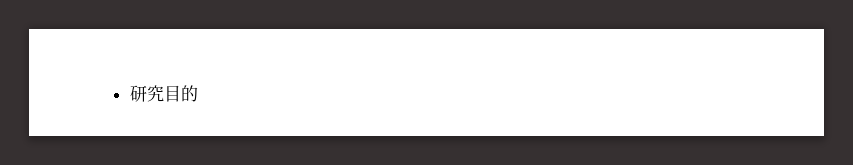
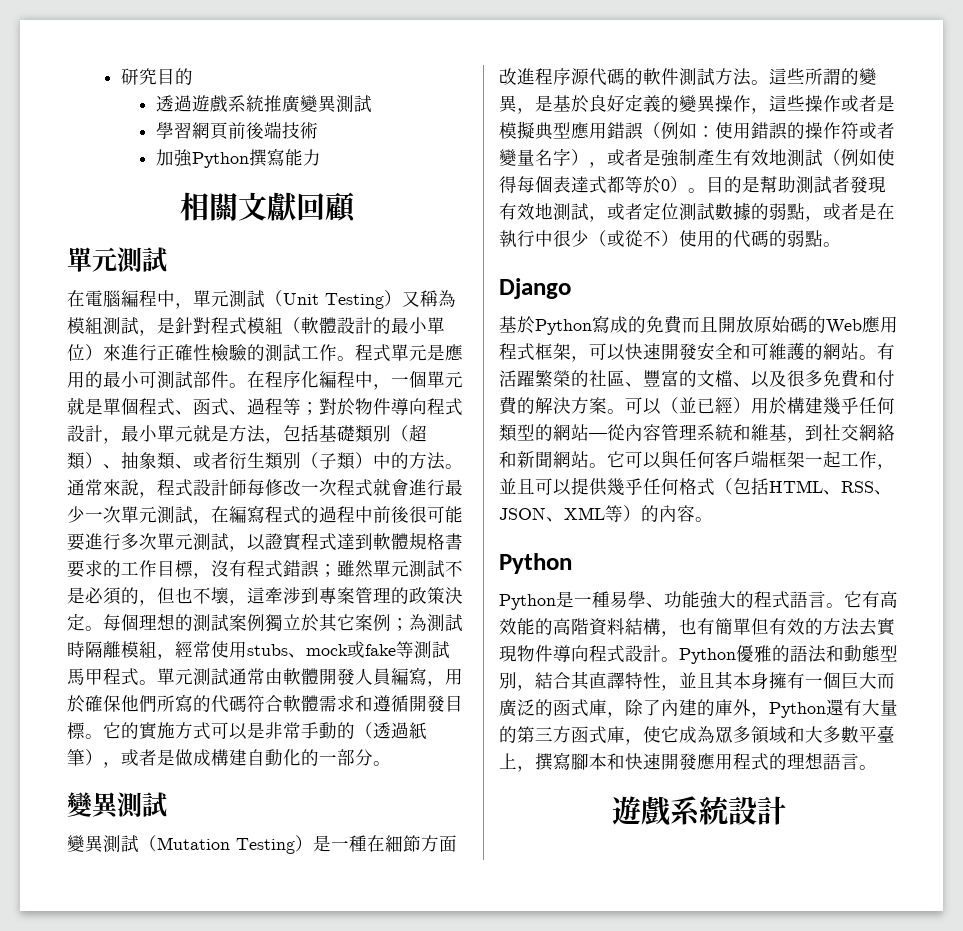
(198, 93) none -> [155,95,372,113] [155,121,318,140] [155,148,321,168] [180,192,356,223] [67,247,167,273] [67,290,456,309] [67,317,445,336] [67,344,463,362] [67,371,463,390] [67,397,463,416] [67,424,427,444] [67,452,463,470] [67,478,463,498] [67,505,463,525] [67,532,463,552] [67,560,463,579] [67,587,463,606] [67,613,463,632] [67,641,450,660] [67,667,463,687] [67,694,463,713] [67,722,427,740] [67,749,391,768] [67,792,167,819] [67,835,457,854] [499,68,877,86] [499,94,895,114] [499,121,895,140] [499,148,895,168] [499,176,886,194] [499,202,895,222] [499,230,841,248] [499,278,571,299] [499,315,898,335] [499,342,895,362] [499,369,895,388] [499,396,895,415] [499,424,895,443] [499,450,895,470] [499,477,892,496] [499,505,713,522] [499,553,572,574] [499,591,898,610] [499,618,896,637] [499,645,898,664] [499,671,895,691] [499,699,898,718] [499,725,895,745] [499,752,877,772] [612,796,786,826] // 透過遊戲系統推廣變異測試 // 學習網頁前後端技術 // 加強Python撰寫能力 // 相關文獻回顧 // 單元測試 // 在電腦編程中，單元測試（Unit Testing）又稱為模組測試，是針對程式模組（軟體設計的最小單位）來進行正確性檢驗的測試工作。程式單元是應用的最小可測試部件。在程序化編程中，一個單元就是單個程式、函式、過程等；對於物件導向程式設計，最小單元就是方法，包括基礎類別（超類）、抽象類、或者衍生類別（子類）中的方法。通常來說，程式設計師每修改一次程式就會進行最少一次單元測試，在編寫程式的過程中前後很可能要進行多次單元測試，以證實程式達到軟體規格書要求的工作目標，沒有程式錯誤；雖然單元測試不是必須的，但也不壞，這牽涉到專案管理的政策決定。每個理想的測試案例獨立於其它案例；為測試時隔離模組，經常使用stubs、mock或fake等測試馬甲程式。單元測試通常由軟體開發人員編寫，用於確保他們所寫的代碼符合軟體需求和遵循開發目標。它的實施方式可以是非常手動的（透過紙筆），或者是做成構建自動化的一部分。 // 變異測試 // 變異測試（Mutation Testing）是一種在細節方面改進程序源代碼的軟件測試方法。這些所謂的變異，是基於良好定義的變異操作，這些操作或者是模擬典型應用錯誤（例如：使用錯誤的操作符或者變量名字），或者是強制產生有效地測試（例如使得每個表達式都等於0）。目的是幫助測試者發現有效地測試，或者定位測試數據的弱點，或者是在執行中很少（或從不）使用的代碼的弱點。 // Django // 基於Python寫成的免費而且開放原始碼的Web應用程式框架，可以快速開發安全和可維護的網站。有活躍繁榮的社區、豐富的文檔、以及很多免費和付費的解決方案。可以（並已經）用於構建幾乎任何類型的網站—從內容管理系統和維基，到社交網絡和新聞網站。它可以與任何客戶端框架一起工作，並且可以提供幾乎任何格式（包括HTML、RSS、JSON、XML等）的內容。 // Python // Python是一種易學、功能強大的程式語言。它有高效能的高階資料結構，也有簡單但有效的方法去實現物件導向程式設計。Python優雅的語法和動態型別，結合其直譯特性，並且其本身擁有一個巨大而廣泛的函式庫，除了內建的庫外，Python還有大量的第三方函式庫，使它成為眾多領域和大多數平臺上，撰寫腳本和快速開發應用程式的理想語言。 // 遊戲系統設計

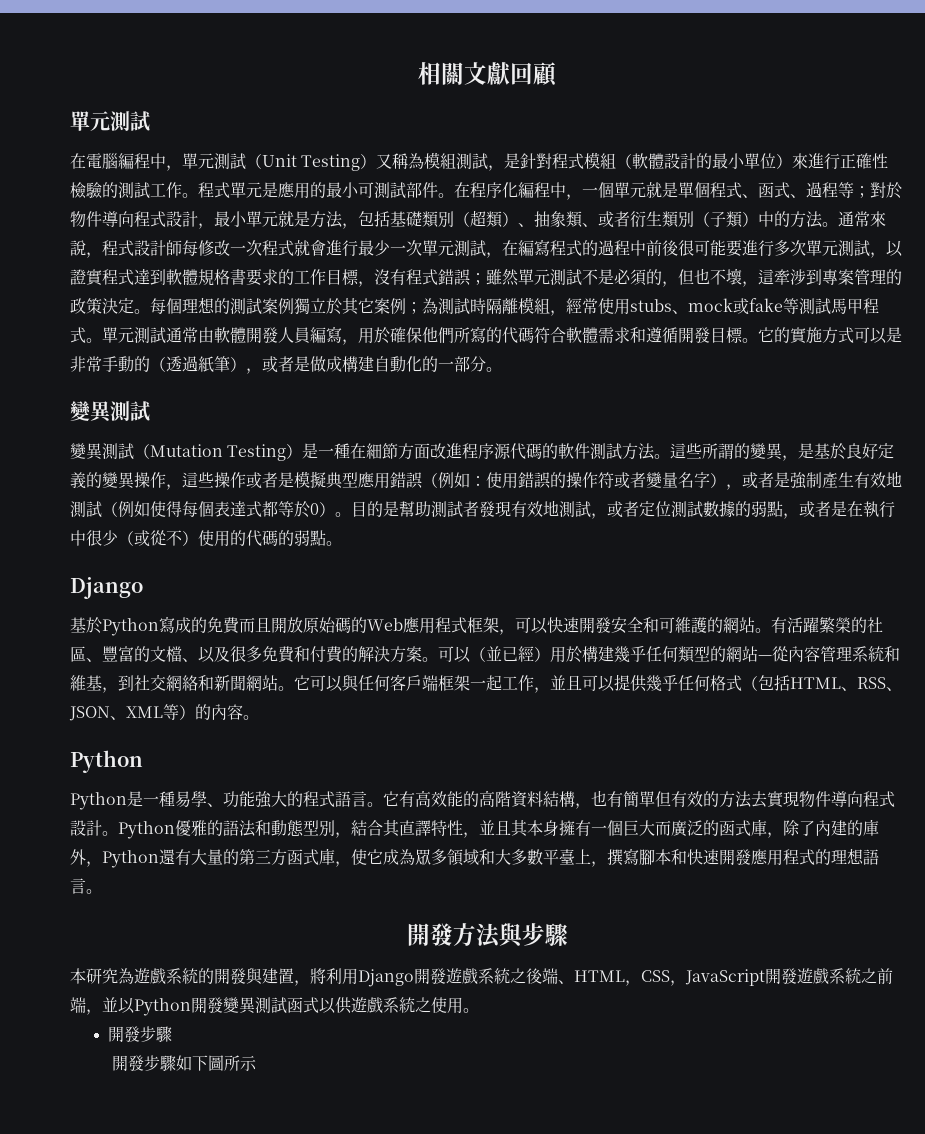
[120,68,193,85] [155,95,372,113] [155,121,318,140] [155,148,321,168] 研究目的 // 透過遊戲系統推廣變異測試 // 學習網頁前後端技術 // 加強Python撰寫能力 // -> (418, 73) none
[612,796,786,826] 遊戲系統設計 -> [406,923,568,948] [70,968,893,987] [70,997,479,1016] [108,1026,173,1042] [111,1055,257,1071] 開發方法與步驟 // 本研究為遊戲系統的開發與建置，將利用Django開發遊戲系統之後端、HTML，CSS，JavaScript開發遊戲系統之前端，並以Python開發變異測試函式以供遊戲系統之使用。 // 開發步驟 // 開發步驟如下圖所示

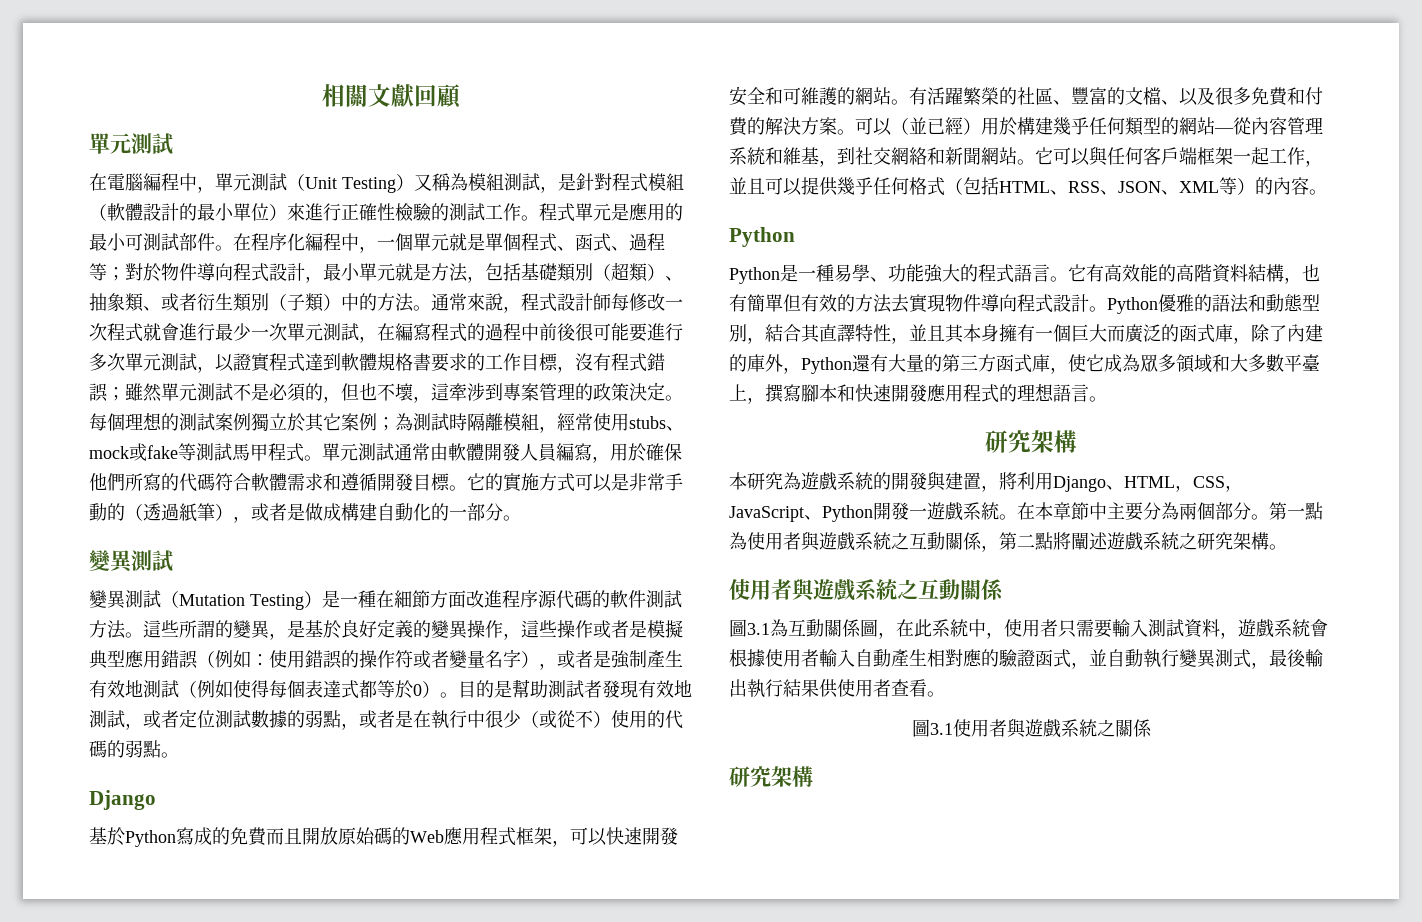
[406,923,568,948] 開發方法與步驟 -> [985,430,1077,453] 研究架構
[414,968,558,985] 開發遊戲系統之後端 -> (1106, 484) none
[765,968,893,985] [70,997,479,1016] [108,1026,173,1042] [111,1055,257,1071] 開發遊戲系統之前端，並以Python開發變異測試函式以供遊戲系統之使用。 // 開發步驟 // 開發步驟如下圖所示 -> [804,502,1323,522] [729,531,1287,552] [729,579,1004,602] [729,619,1328,639] [729,649,1323,669] [729,679,945,698] [911,718,1152,738] [729,766,813,787] 、Python開發一遊戲系統。在本章節中主要分為兩個部分。第一點為使用者與遊戲系統之互動關係，第二點將闡述遊戲系統之研究架構。 // 使用者與遊戲系統之互動關係 // 圖3.1為互動關係圖，在此系統中，使用者只需要輸入測試資料，遊戲系統會根據使用者輸入自動產生相對應的驗證函式，並自動執行變異測式，最後輸出執行結果供使用者查看。 // 圖3.1使用者與遊戲系統之關係 // 研究架構

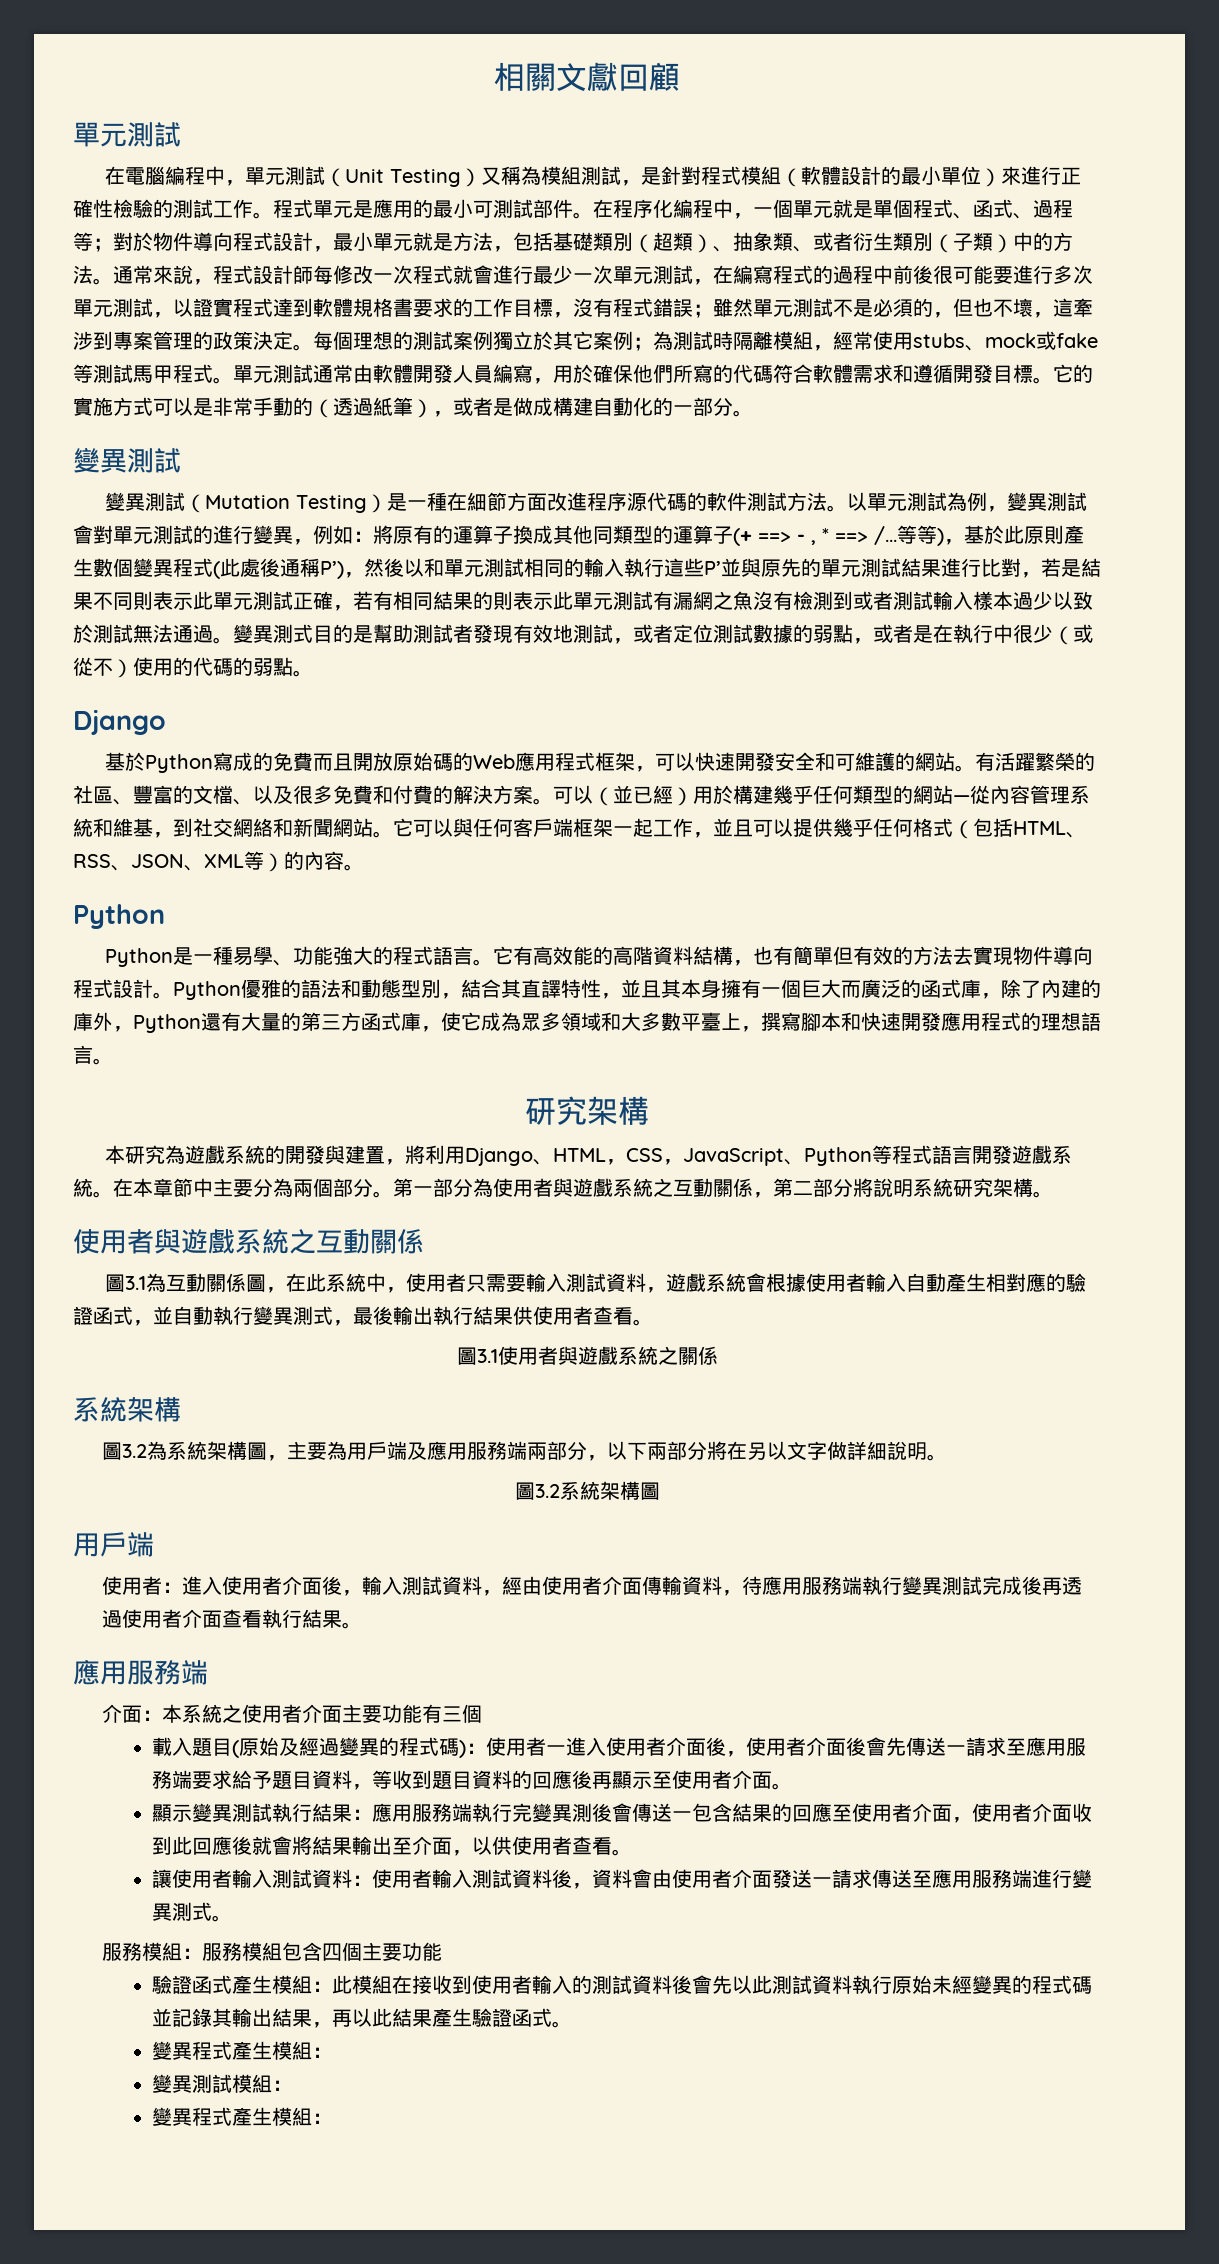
[143,619,683,640] [89,649,683,670] [89,680,458,699] 這些所謂的變異，是基於良好定義的變異操作，這些操作或者是模擬典型應用錯誤（例如：使用錯誤的操作符或者變量名字），或者是強制產生有效地測試（例如使得每個表達式都等於0）。 -> [847,492,1088,512] [73,525,1084,546] [73,558,1101,579] [73,591,1093,611] [73,624,313,644] 以單元測試為例，變異測試會對單元測試的進行變異，例如：將原有的運算子換成其他同類型的運算子(+ ==> - , * ==> /...等等)，基於此原則產生數個變異程式(此處後通稱P’)，然後以和單元測試相同的輸入執行這些P’並與原先的單元測試結果進行比對，若是結果不同則表示此單元測試正確，若有相同結果的則表示此單元測試有漏網之魚沒有檢測到或者測試輸入樣本過少以致於測試無法通過。變異測式
[873,502,927,520] 開發一 -> [872,1145,1013,1164] 等程式語言開發
[1305,502,1323,520] 點 -> [433,1178,473,1197] 部分
[1035,532,1197,551] 點將闡述遊戲系統之 -> [813,1178,953,1197] 部分將說明系統
[729,766,813,787] 研究架構 -> [73,1397,181,1422] [101,1441,947,1461] [514,1481,660,1500] [73,1532,154,1557] [101,1576,1082,1596] [101,1609,362,1629] [73,1659,208,1685] [101,1704,482,1723] [152,1737,1087,1758] [152,1770,793,1790] [152,1803,1093,1823] [152,1836,633,1856] [152,1869,1093,1889] [152,1902,233,1922] [101,1942,442,1961] [152,1975,1093,1994] [152,2008,573,2028] [152,2041,333,2060] [152,2074,293,2093] [152,2107,333,2126] 系統架構 // 圖3.2為系統架構圖，主要為用戶端及應用服務端兩部分，以下兩部分將在另以文字做詳細說明。 // 圖3.2系統架構圖 // 用戶端 // 使用者：進入使用者介面後，輸入測試資料，經由使用者介面傳輸資料，待應用服務端執行變異測試完成後再透過使用者介面查看執行結果。 // 應用服務端 // 介面：本系統之使用者介面主要功能有三個 // 載入題目(原始及經過變異的程式碼)：使用者一進入使用者介面後，使用者介面後會先傳送一請求至應用服務端要求給予題目資料，等收到題目資料的回應後再顯示至使用者介面。 // 顯示變異測試執行結果：應用服務端執行完變異測後會傳送一包含結果的回應至使用者介面，使用者介面收到此回應後就會將結果輸出至介面，以供使用者查看。 // 讓使用者輸入測試資料：使用者輸入測試資料後，資料會由使用者介面發送一請求傳送至應用服務端進行變異測式。 // 服務模組：服務模組包含四個主要功能 // 驗證函式產生模組：此模組在接收到使用者輸入的測試資料後會先以此測試資料執行原始未經變異的程式碼並記錄其輸出結果，再以此結果產生驗證函式。 // 變異程式產生模組： // 變異測試模組： // 變異程式產生模組：

